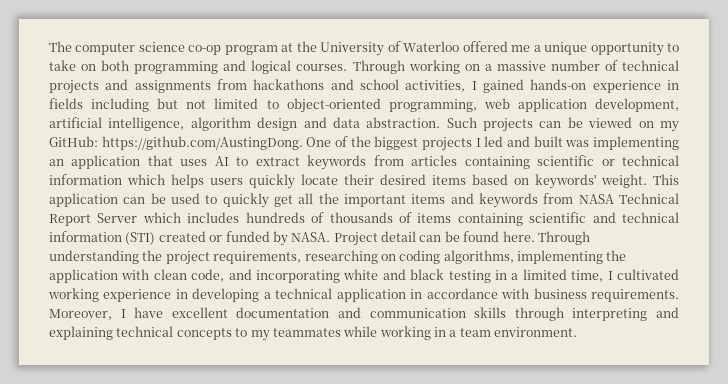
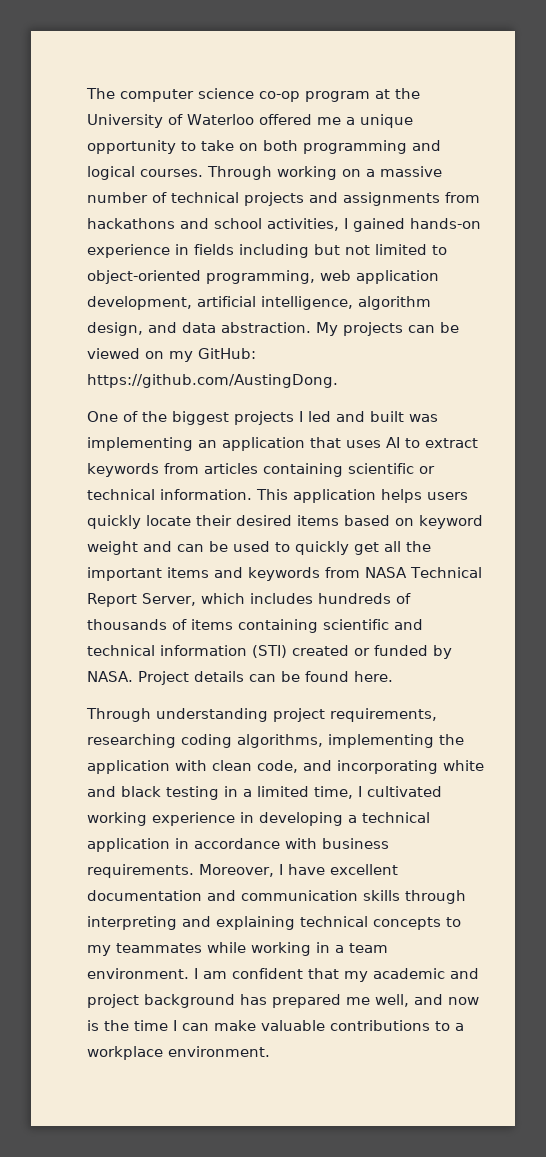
[257,117,298,131] design -> [87,322,143,336] design,
[446,117,477,128] Such -> [316,322,338,336] My
(303, 143) none -> (338, 381) //
[49,174,165,185] information which -> [160,489,376,503] information. This application
[535,174,679,189] [49,193,118,207] keywords' weight. This application -> [419,515,483,529] [87,541,172,555] keyword weight and
[97,213,138,223] Server -> [142,593,196,606] Server,
[381,231,416,242] detail -> [194,671,244,682] details
(535, 236) none -> (393, 676) //
[142,250,163,261] the -> (268, 715) none
[380,254,396,261] on -> (176, 741) none
(578, 332) none -> [194,968,479,982] [87,994,479,1008] [87,1020,464,1031] [87,1046,270,1060] I am confident that my academic and project background has prepared me well, and now is the time I can make valuable contributions to a workplace environment.

